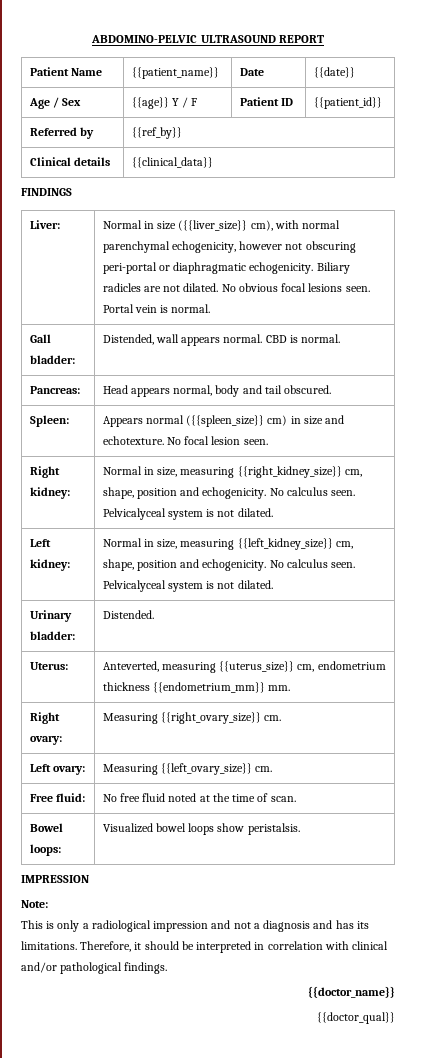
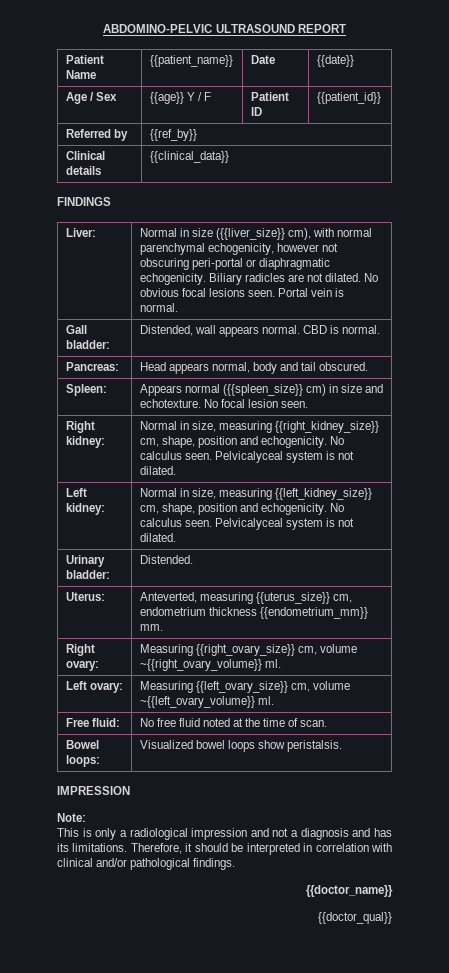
[264,715,282,721] cm. -> [297,644,357,655] [139,659,281,671] cm, volume ~{{right_ovary_volume}} ml.
[255,766,273,772] cm. -> [290,681,350,692] [139,696,274,708] cm, volume ~{{left_ovary_volume}} ml.

